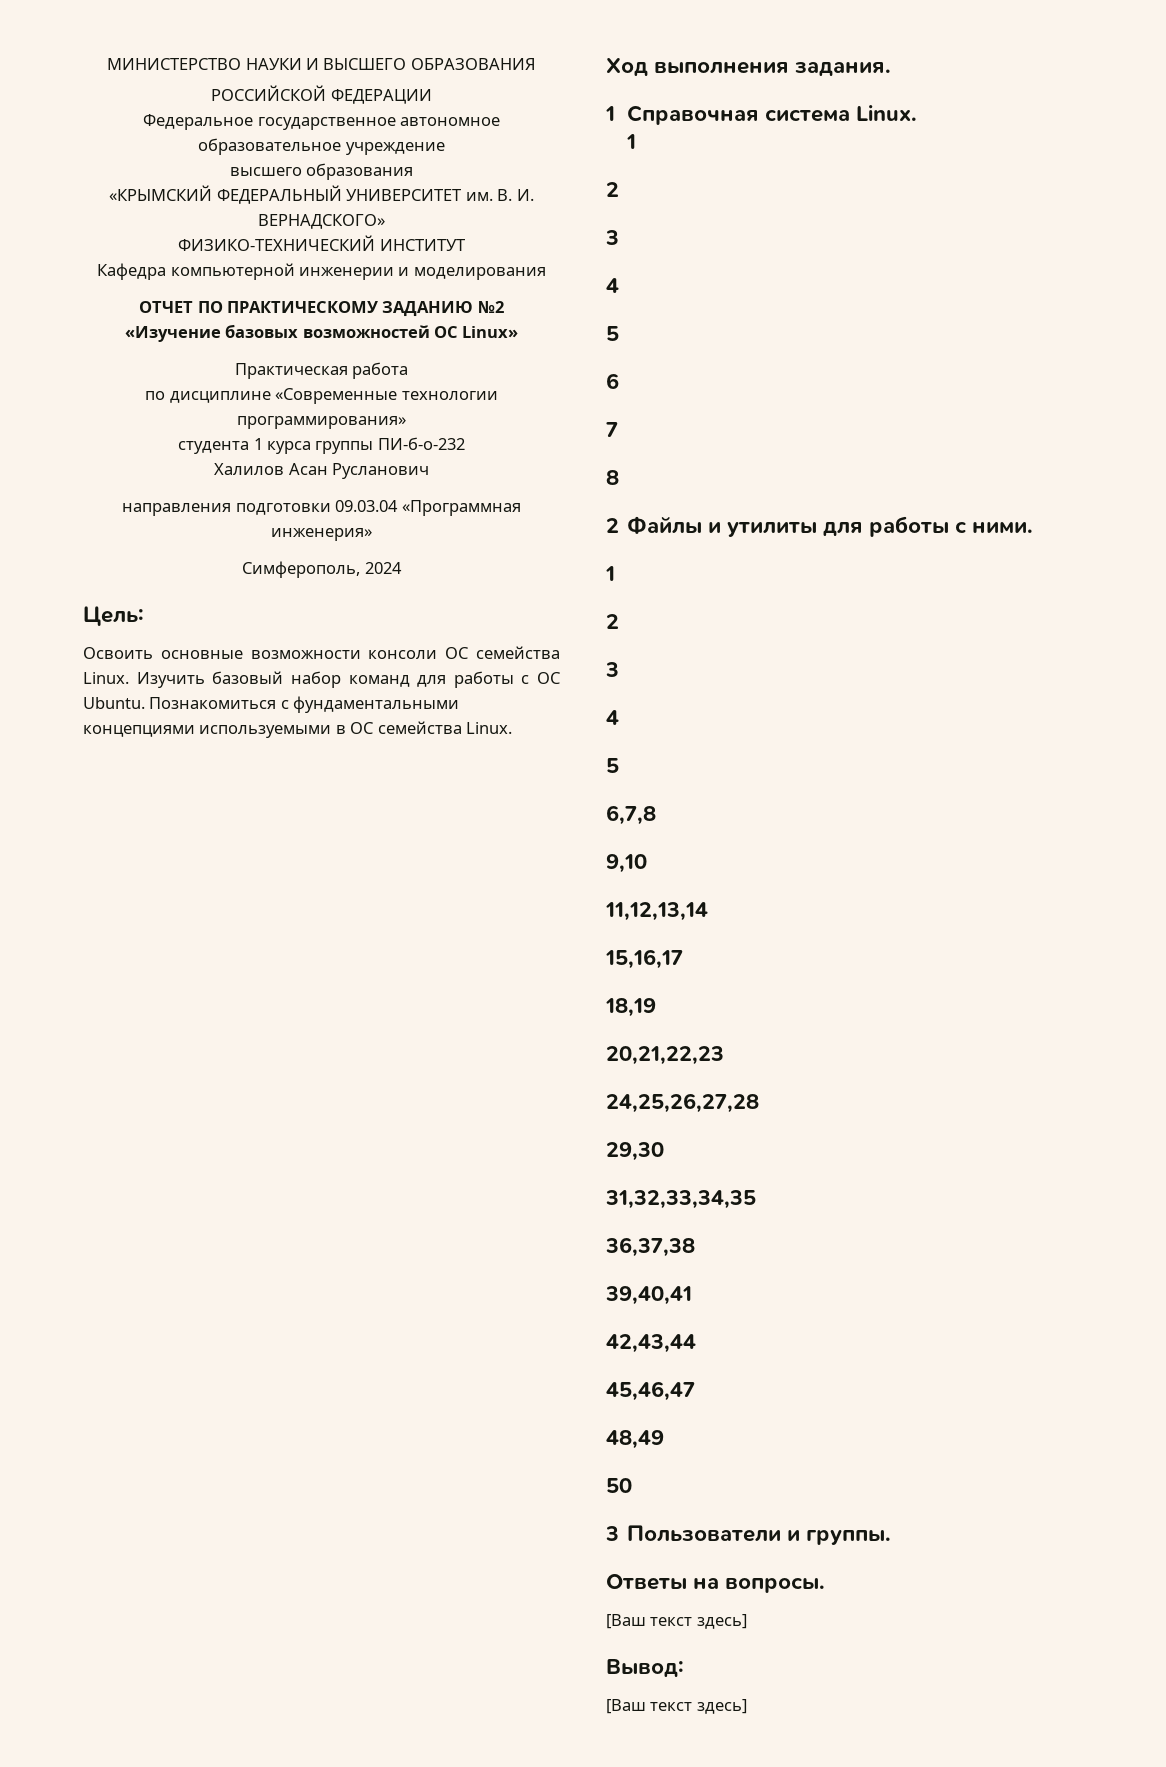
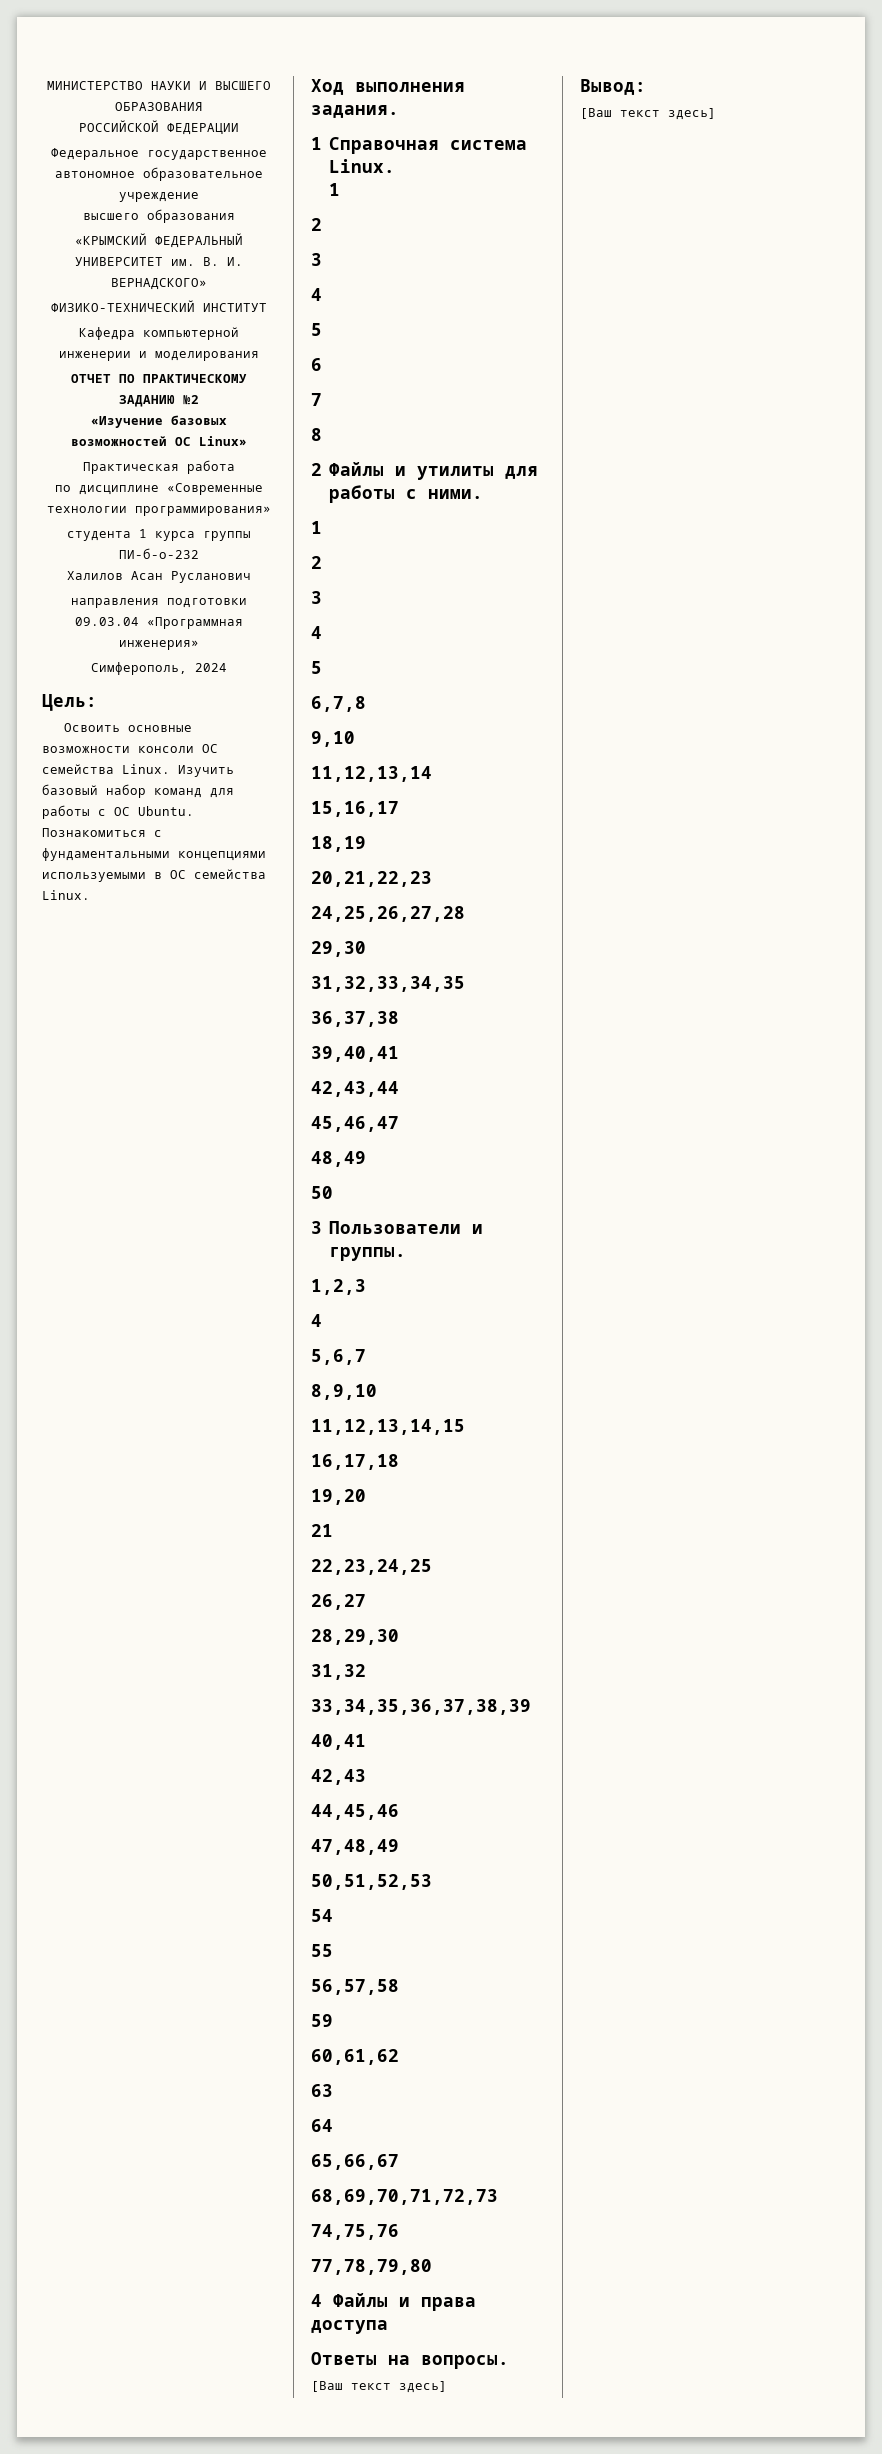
(892, 1537) none -> [311,1279,366,1295] [311,1314,322,1327] [311,1349,366,1365] [311,1384,377,1400] [311,1419,465,1435] [311,1454,399,1470] [311,1489,366,1505] [311,1524,333,1537] [311,1559,432,1575] [311,1594,366,1610] [311,1629,399,1645] [311,1664,366,1680] [311,1699,531,1715] [311,1734,366,1750] [311,1769,366,1785] [311,1804,399,1820] [311,1839,399,1855] [311,1874,432,1890] [311,1909,333,1922] [311,1944,333,1957] [311,1979,399,1995] [311,2014,333,2027] [311,2049,399,2065] [311,2084,333,2097] [311,2119,333,2132] [311,2154,399,2170] [311,2189,498,2205] [311,2224,399,2240] [311,2259,432,2275] [311,2293,476,2311] [311,2320,388,2334] // 1,2,3 // 4 // 5,6,7 // 8,9,10 // 11,12,13,14,15 // 16,17,18 // 19,20 // 21 // 22,23,24,25 // 26,27 // 28,29,30 // 31,32 // 33,34,35,36,37,38,39 // 40,41 // 42,43 // 44,45,46 // 47,48,49 // 50,51,52,53 // 54 // 55 // 56,57,58 // 59 // 60,61,62 // 63 // 64 // 65,66,67 // 68,69,70,71,72,73 // 74,75,76 // 77,78,79,80 // 4 Файлы и права доступа

